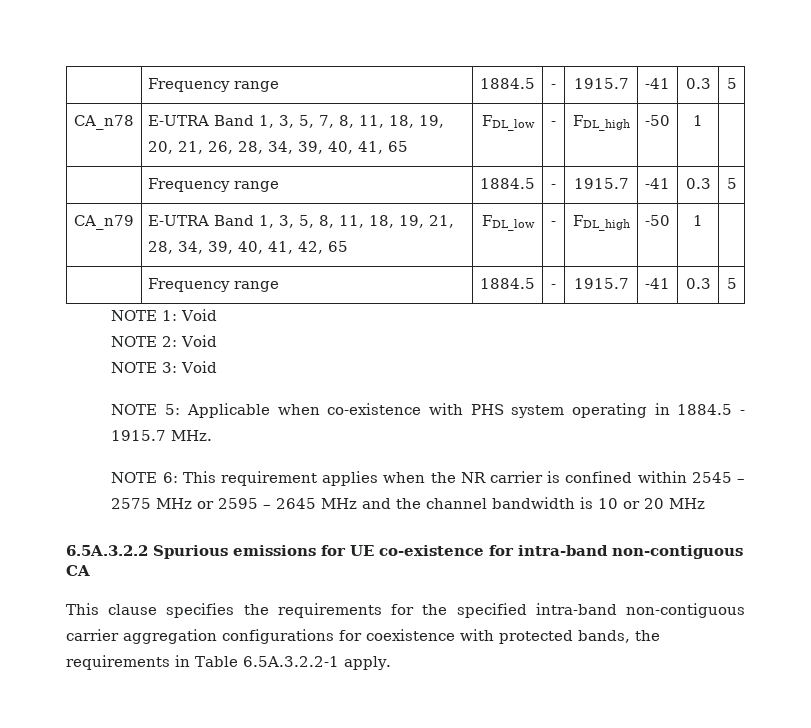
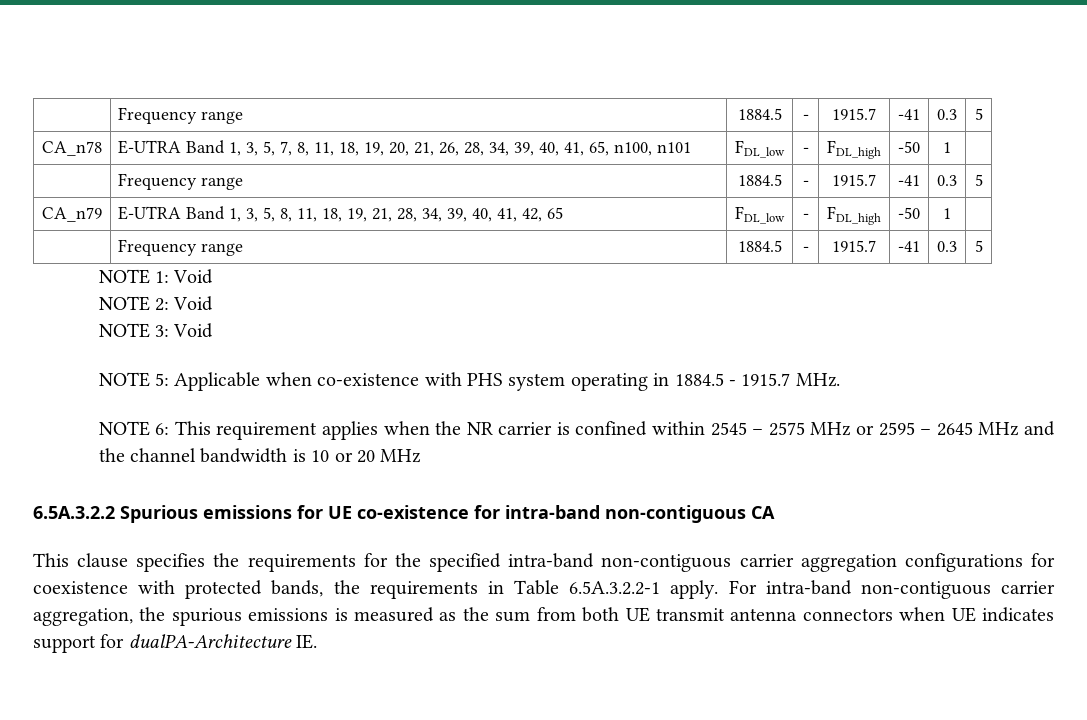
[388,141,409,152] 65 -> [589,141,692,156] 65, n100, n101
(391, 663) none -> [728,580,1055,599] [33,607,1054,626] [33,634,318,653] For intra-band non-contiguous carrier aggregation, the spurious emissions is measured as the sum from both UE transmit antenna connectors when UE indicates support for dualPA-Architecture IE.

